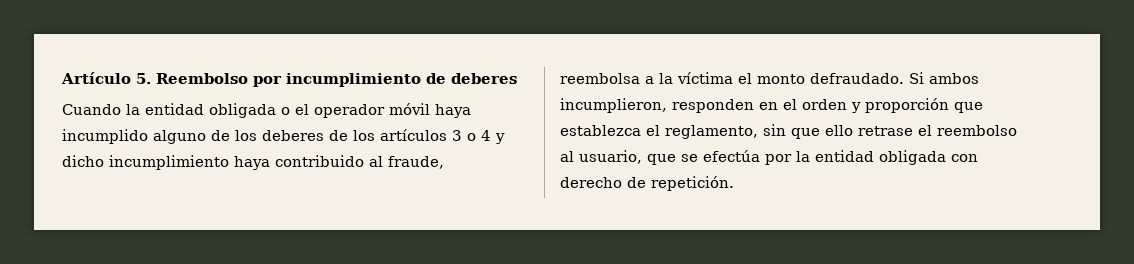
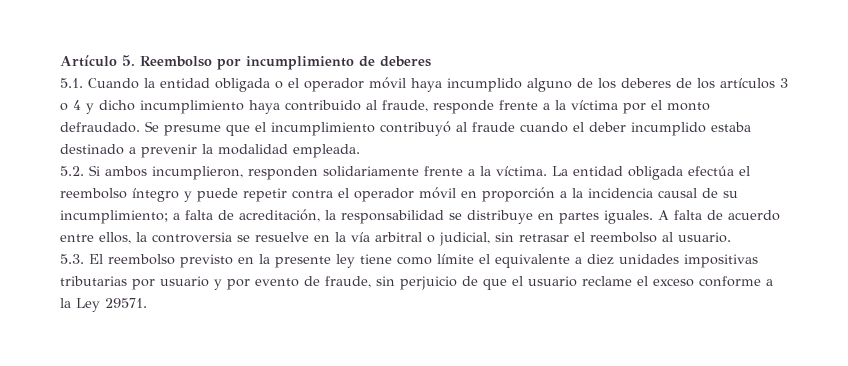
(517, 78) none -> [60,78,83,88] 5.1.
[560,73,640,84] reembolsa -> [433,100,538,114] responde frente
(733, 78) none -> [623,103,646,114] por
[909,72,979,84] [560,98,983,113] [560,124,1017,139] [560,150,978,165] [560,176,734,191] Si ambos incumplieron, responden en el orden y proporción que establezca el reglamento, sin que ello retrase el reembolso al usuario, que se efectúa por la entidad obligada con derecho de repetición. -> [145,121,751,136] [60,144,360,158] [60,165,750,180] [60,187,738,202] [60,209,780,224] [60,232,731,246] [60,254,758,268] [60,276,773,290] [60,298,147,312] Se presume que el incumplimiento contribuyó al fraude cuando el deber incumplido estaba destinado a prevenir la modalidad empleada. // 5.2. Si ambos incumplieron, responden solidariamente frente a la víctima. La entidad obligada efectúa el reembolso íntegro y puede repetir contra el operador móvil en proporción a la incidencia causal de su incumplimiento; a falta de acreditación, la responsabilidad se distribuye en partes iguales. A falta de acuerdo entre ellos, la controversia se resuelve en la vía arbitral o judicial, sin retrasar el reembolso al usuario. // 5.3. El reembolso previsto en la presente ley tiene como límite el equivalente a diez unidades impositivas tributarias por usuario y por evento de fraude, sin perjuicio de que el usuario reclame el exceso conforme a la Ley 29571.

